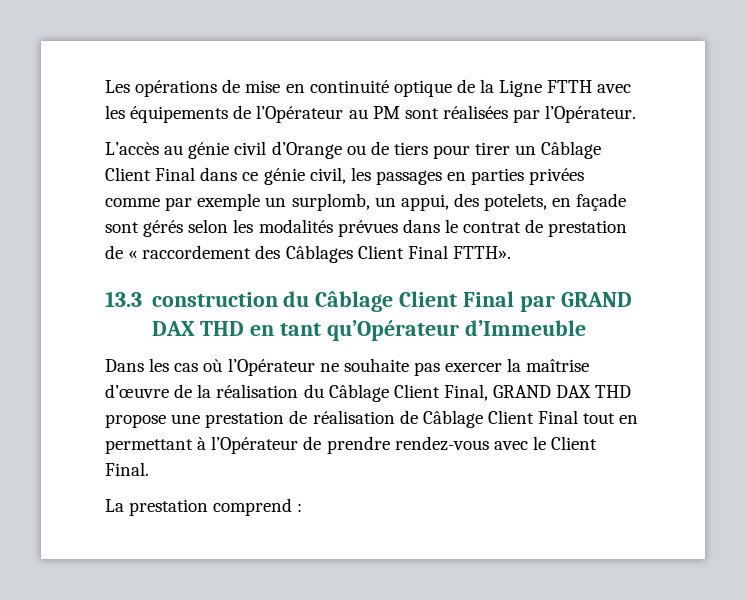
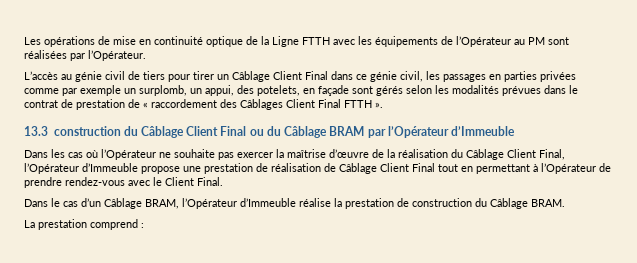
[271,141,366,159] d’Orange ou -> (125, 75) none
[452,246,511,259] FTTH». -> [344,100,383,108] FTTH ».
[520,292,633,312] [151,320,460,341] par GRAND DAX THD en tant qu’Opérateur -> [249,126,449,138] ou du Câblage BRAM par l’Opérateur
[493,385,632,398] GRAND DAX THD -> [24,163,138,174] l’Opérateur d’Immeuble
(149, 469) none -> [24,198,565,209] // Dans le cas d’un Câblage BRAM, l’Opérateur d’Immeuble réalise la prestation de construction du Câblage BRAM.

